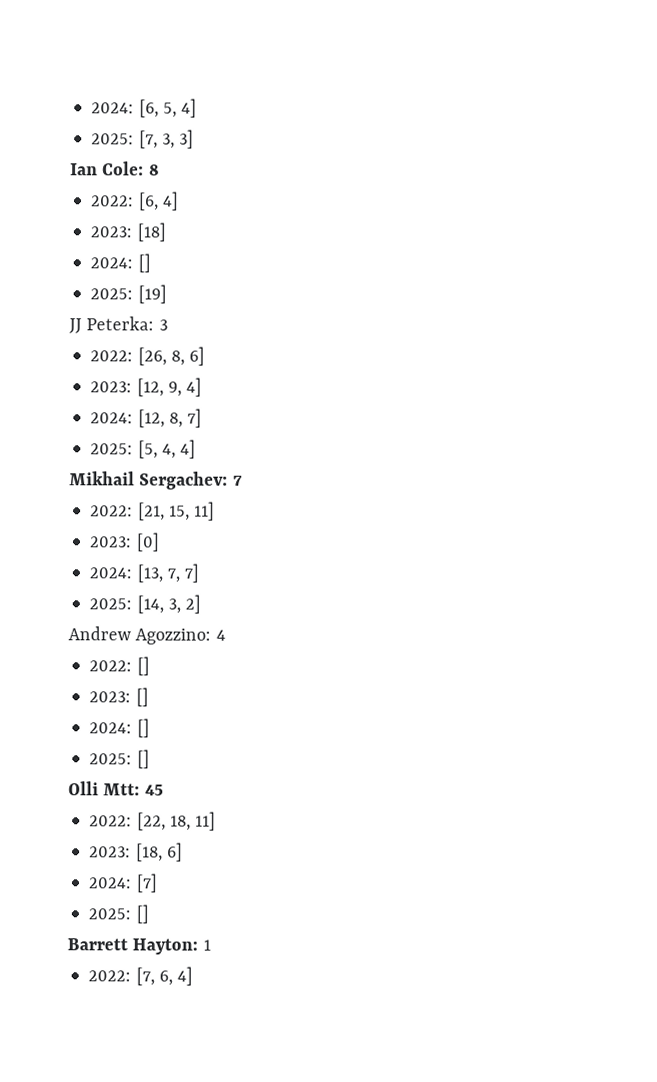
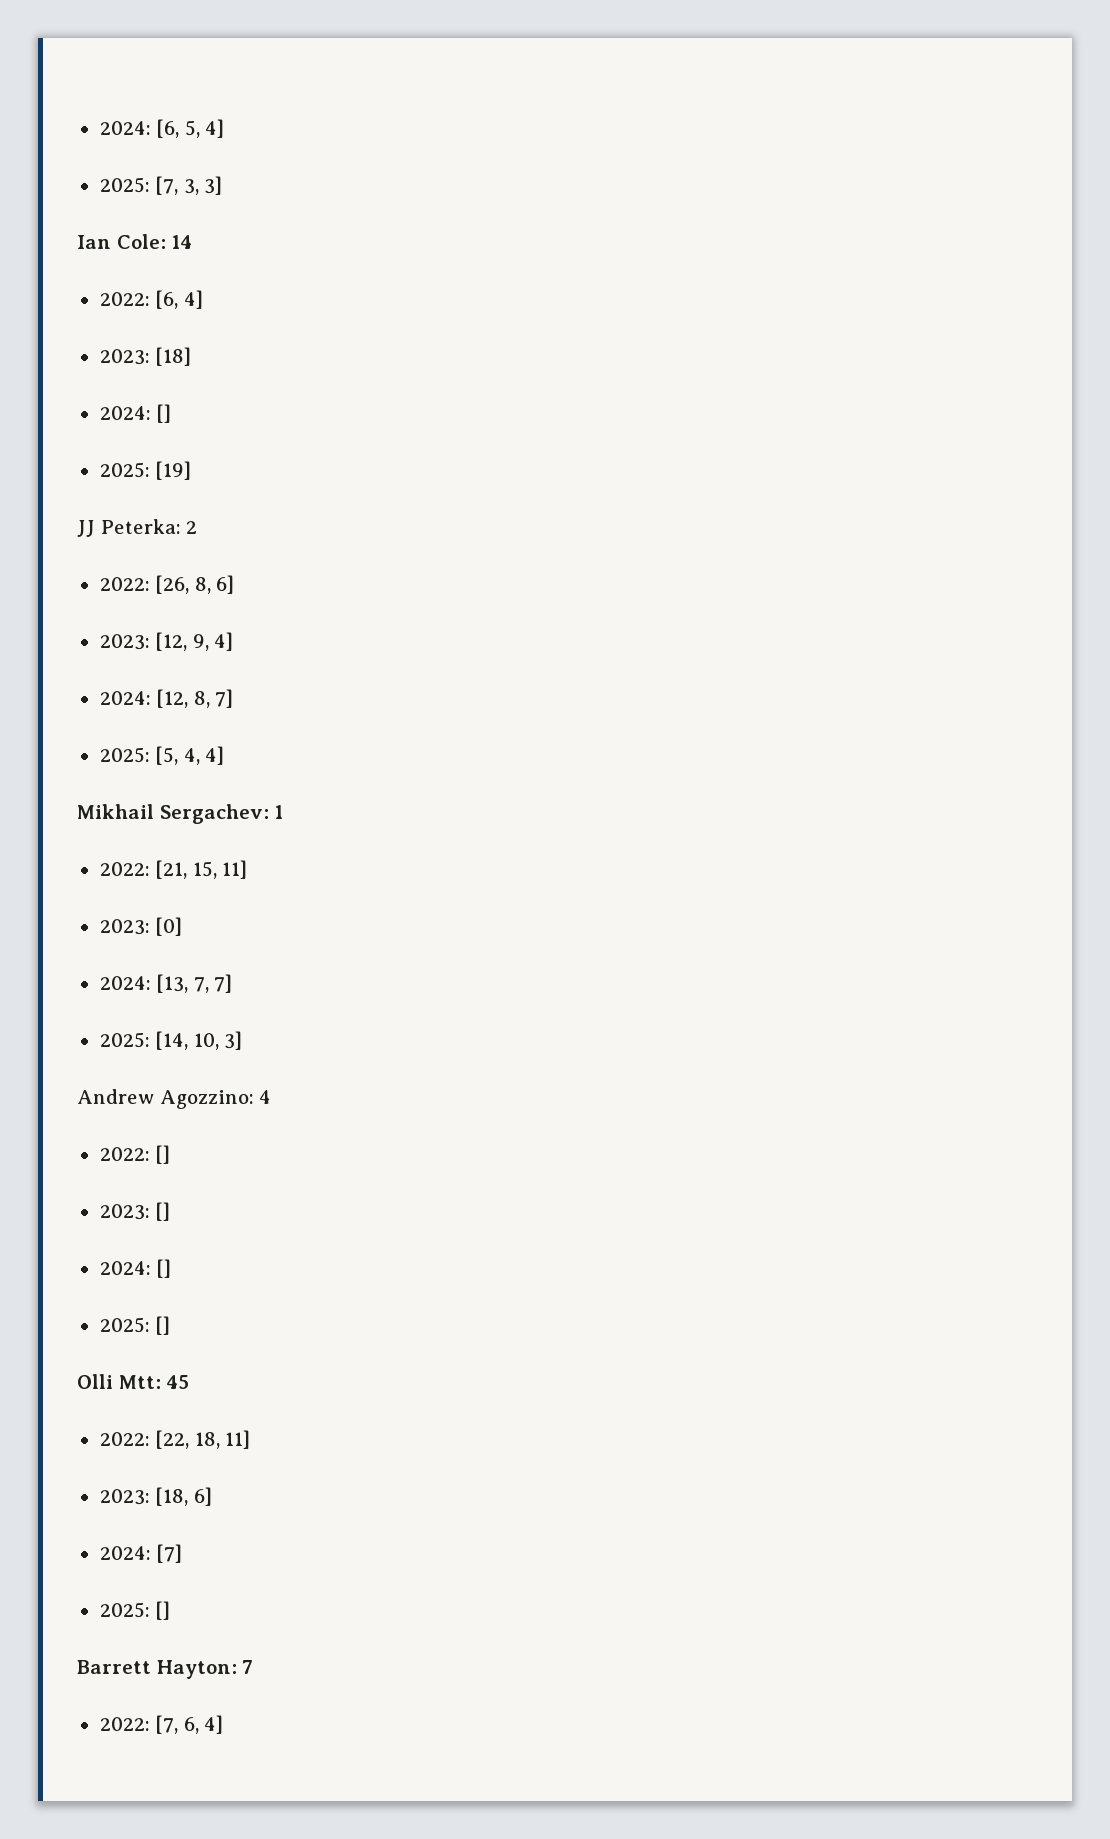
[148,164,160,176] 8 -> [171,235,193,249] 14
[158,319,168,331] 3 -> [186,521,198,534] 2
[232,475,243,486] 7 -> [274,805,284,819] 1
[167,594,202,614] 3, 2] -> [193,1031,243,1050] 10, 3]
[202,939,211,951] 1 -> [242,1660,254,1674] 7

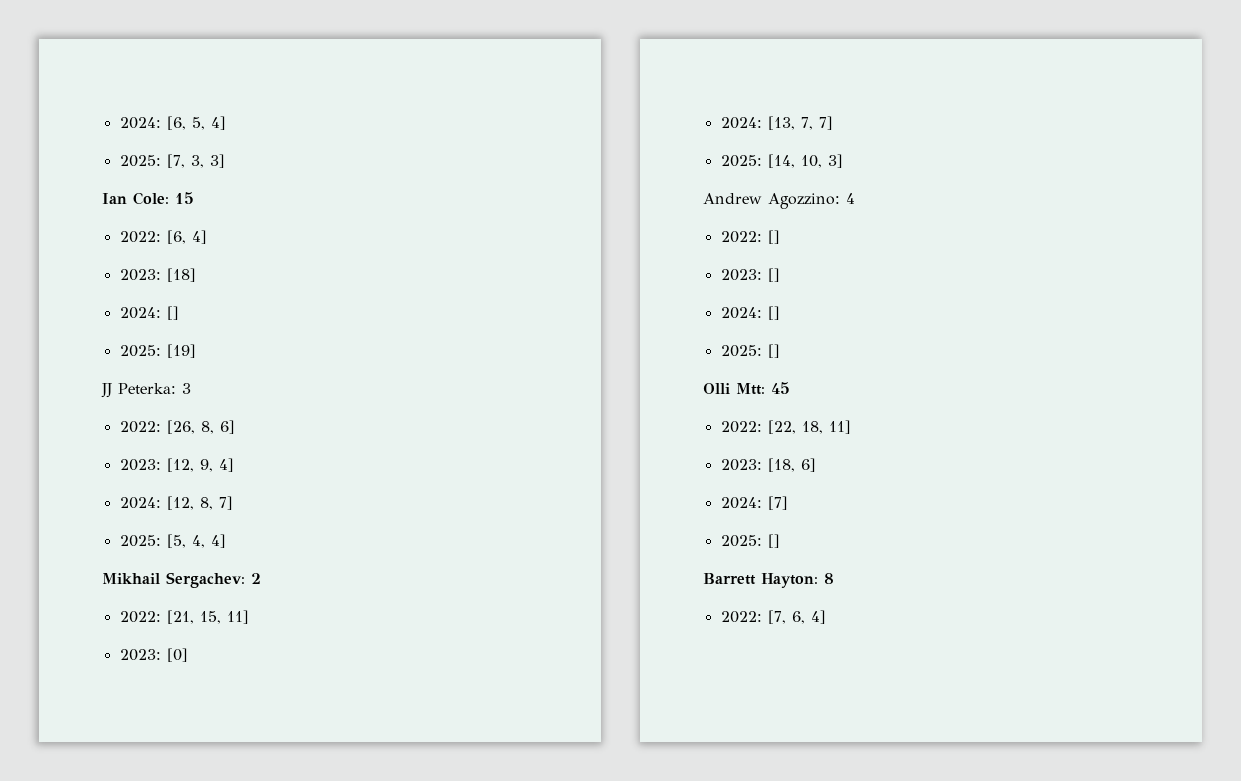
[171,235,193,249] 14 -> [175,192,194,204] 15
[186,521,198,534] 2 -> [182,383,191,394] 3
[274,805,284,819] 1 -> [251,573,261,584] 2
[242,1660,254,1674] 7 -> [824,573,834,584] 8

